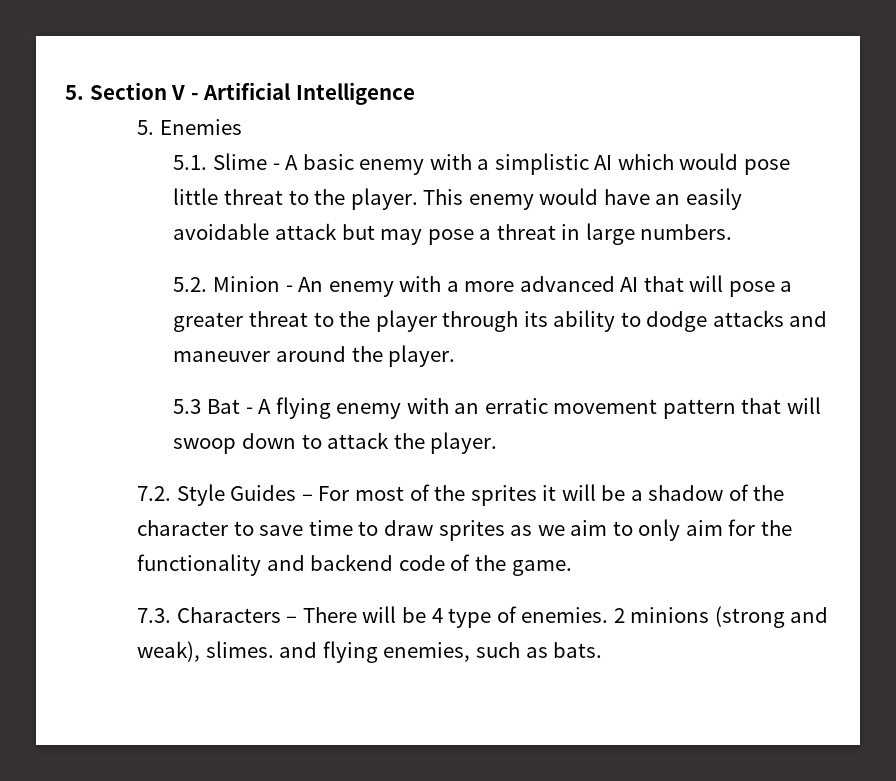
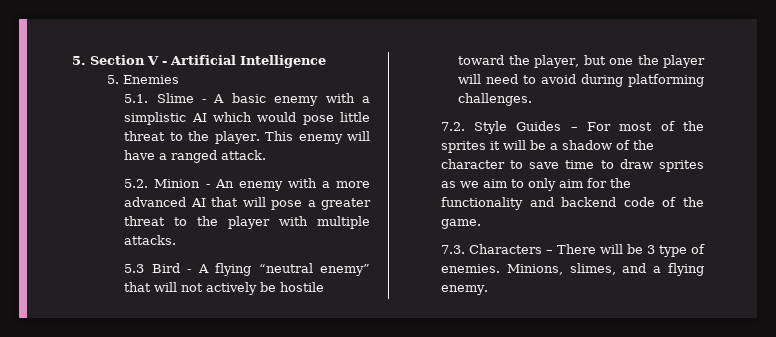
[539,188,742,210] [173,223,733,245] would have an easily avoidable attack but may pose a threat in large numbers. -> [347,131,370,141] [124,150,267,163] will have a ranged attack.
[442,310,828,332] [173,345,456,367] through its ability to dodge attacks and maneuver around the player. -> [279,216,370,229] [124,235,177,245] with multiple attacks.
[207,399,241,414] Bat -> [151,263,180,273] Bird
[336,397,821,419] [173,432,498,454] enemy with an erratic movement pattern that will swoop down to attack the player. -> [258,263,370,276] [124,282,325,295] [458,55,705,68] [458,74,704,87] [458,93,533,106] “neutral enemy” that will not actively be hostile toward the player, but one the player will need to avoid during platforming challenges.
[431,608,443,623] 4 -> [646,245,655,254] 3
[613,606,829,628] [137,641,603,663] 2 minions (strong and weak), slimes. and flying enemies, such as bats. -> [506,263,704,276] [440,285,488,295] Minions, slimes, and a flying enemy.

